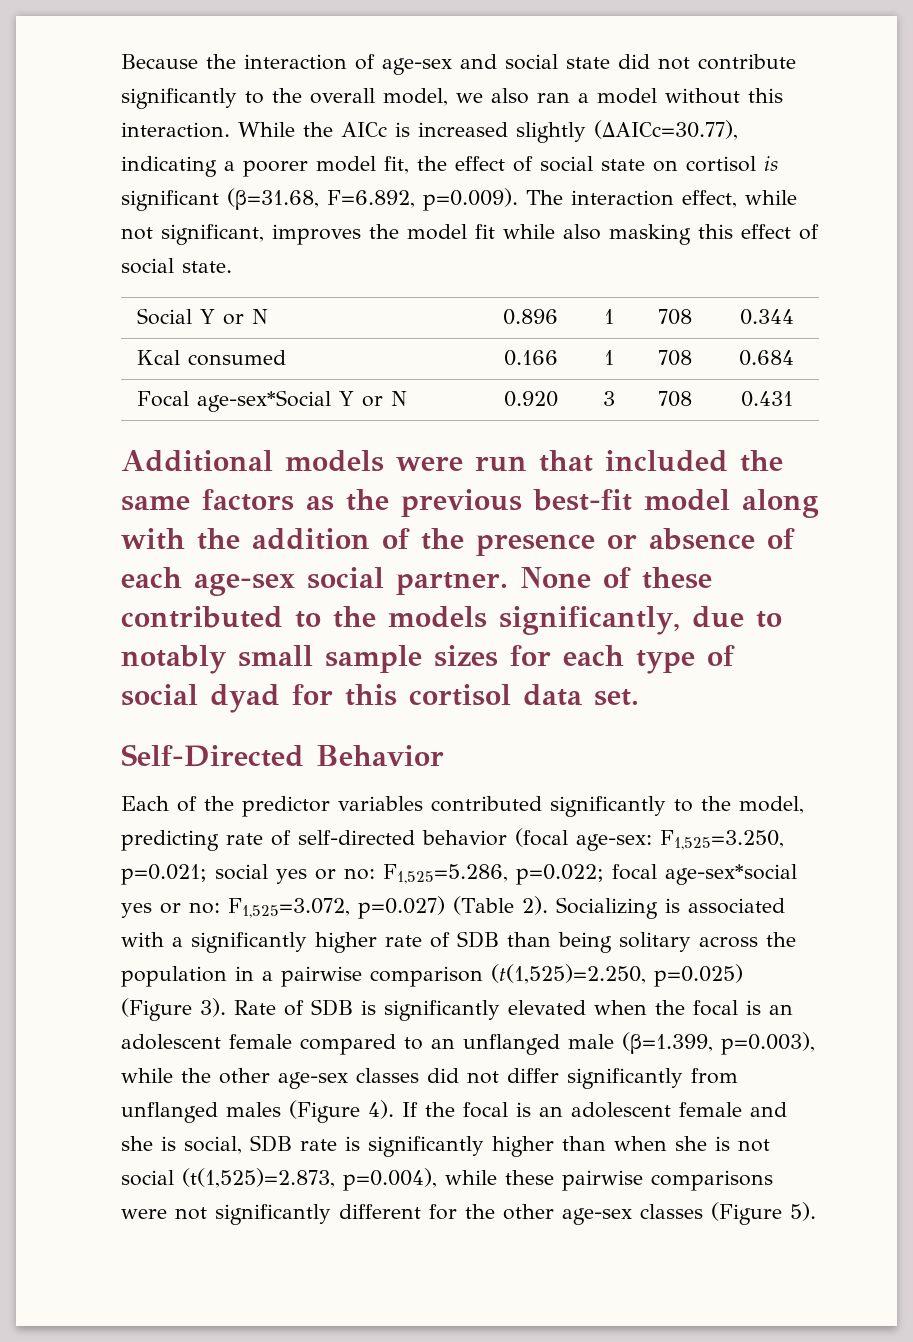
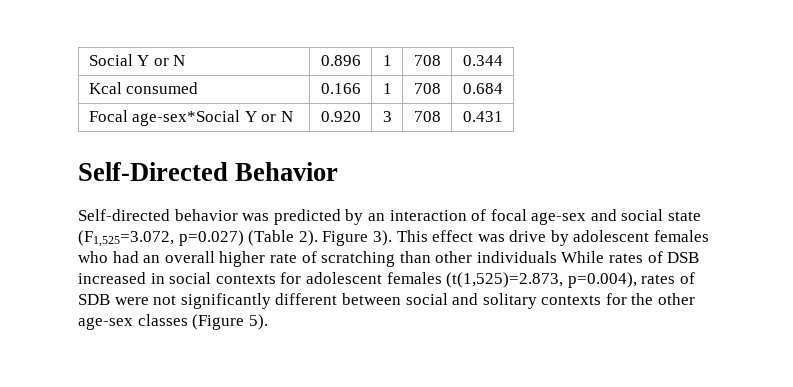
[121,54,796,75] [121,88,783,109] [121,120,738,143] [121,156,778,177] [121,188,797,211] [121,224,819,245] [121,258,232,274] Because the interaction of age-sex and social state did not contribute significantly to the overall model, we also ran a model without this interaction. While the AICc is increased slightly (ΔAICc=30.77), indicating a poorer model fit, the effect of social state on cortisol is significant (β=31.68, F=6.892, p=0.009). The interaction effect, while not significant, improves the model fit while also masking this effect of social state. // -> (88, 60) none
[121,450,783,472] [121,489,819,518] [121,528,795,556] [121,567,712,596] [121,606,782,635] [121,645,735,674] [121,684,639,713] [121,744,444,767] [121,796,804,817] [121,828,784,851] [121,864,797,885] [121,896,785,919] [121,931,796,953] [121,964,743,987] [121,998,793,1021] [121,1032,815,1055] [121,1068,738,1089] [121,1100,787,1123] [121,1135,770,1157] [121,1168,773,1191] [121,1204,421,1225] Additional models were run that included the same factors as the previous best-fit model along with the addition of the presence or absence of each age-sex social partner. None of these contributed to the models significantly, due to notably small sample sizes for each type of social dyad for this cortisol data set. // Self-Directed Behavior // Each of the predictor variables contributed significantly to the model, predicting rate of self-directed behavior (focal age-sex: F1,525=3.250, p=0.021; social yes or no: F1,525=5.286, p=0.022; focal age-sex*social yes or no: F1,525=3.072, p=0.027) (Table 2). Socializing is associated with a significantly higher rate of SDB than being solitary across the population in a pairwise comparison (t(1,525)=2.250, p=0.025) (Figure 3). Rate of SDB is significantly elevated when the focal is an adolescent female compared to an unflanged male (β=1.399, p=0.003), while the other age-sex classes did not differ significantly from unflanged males (Figure 4). If the focal is an adolescent female and she is social, SDB rate is significantly higher than when she is not social (t(1,525)=2.873, p=0.004), while these pairwise comparisons were not significantly different -> [78,162,339,181] [78,209,702,225] [78,230,710,247] [78,251,700,267] [78,272,695,288] [78,293,602,309] Self-Directed Behavior // Self-directed behavior was predicted by an interaction of focal age-sex and social state (F1,525=3.072, p=0.027) (Table 2). Figure 3). This effect was drive by adolescent females who had an overall higher rate of scratching than other individuals While rates of DSB increased in social contexts for adolescent females (t(1,525)=2.873, p=0.004), rates of SDB were not significantly different between social and solitary contexts

